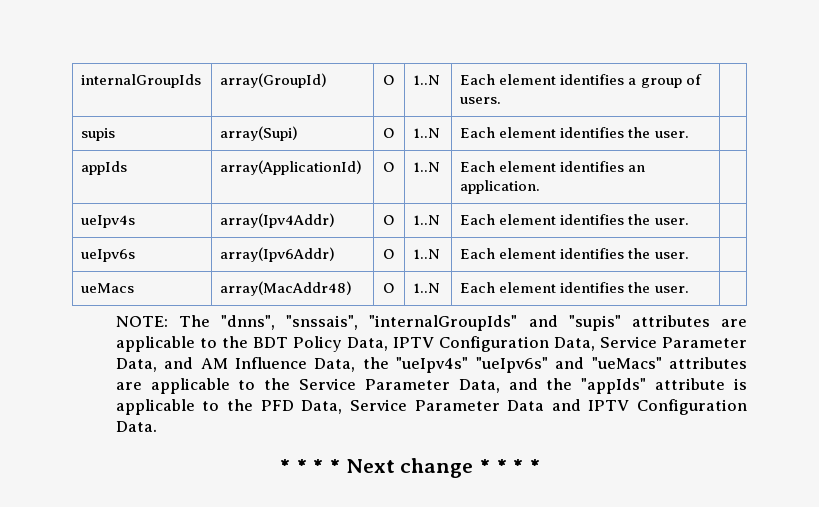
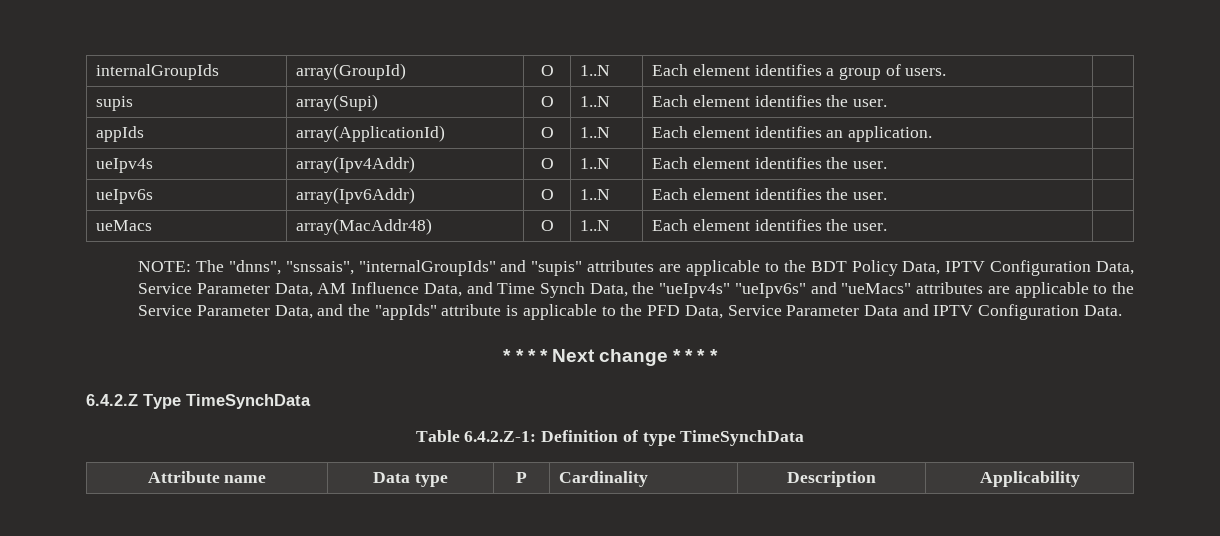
[164,357,194,369] and -> (313, 290) none
(356, 365) none -> [466,282,628,298] and Time Synch Data,
(541, 466) none -> [86,394,311,409] [415,430,805,446] [147,471,267,483] [373,472,448,487] [516,472,527,483] [559,471,649,487] [787,471,876,487] [979,471,1080,487] // 6.4.2.Z Type TimeSynchData // Table 6.4.2.Z-1: Definition of type TimeSynchData // Attribute name | Data type | P | Cardinality | Description | Applicability

